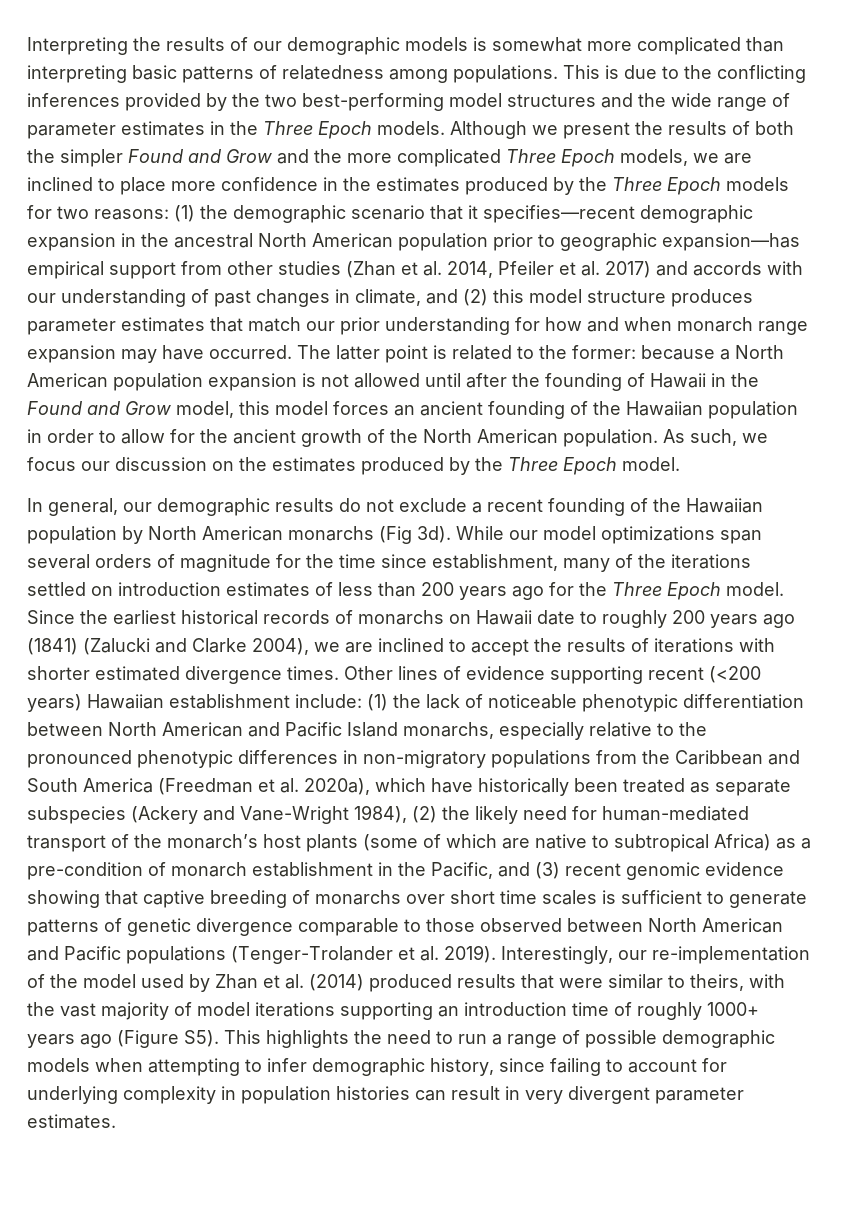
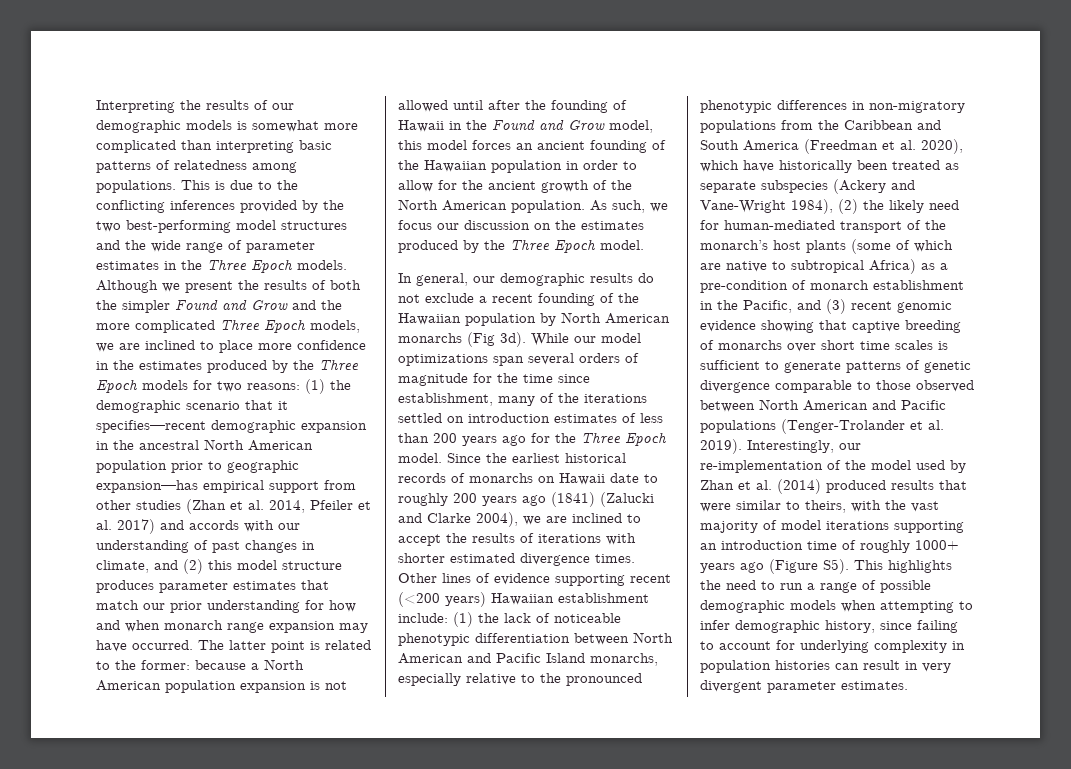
[304,778,370,795] 2020a), -> [921,139,963,154] 2020),

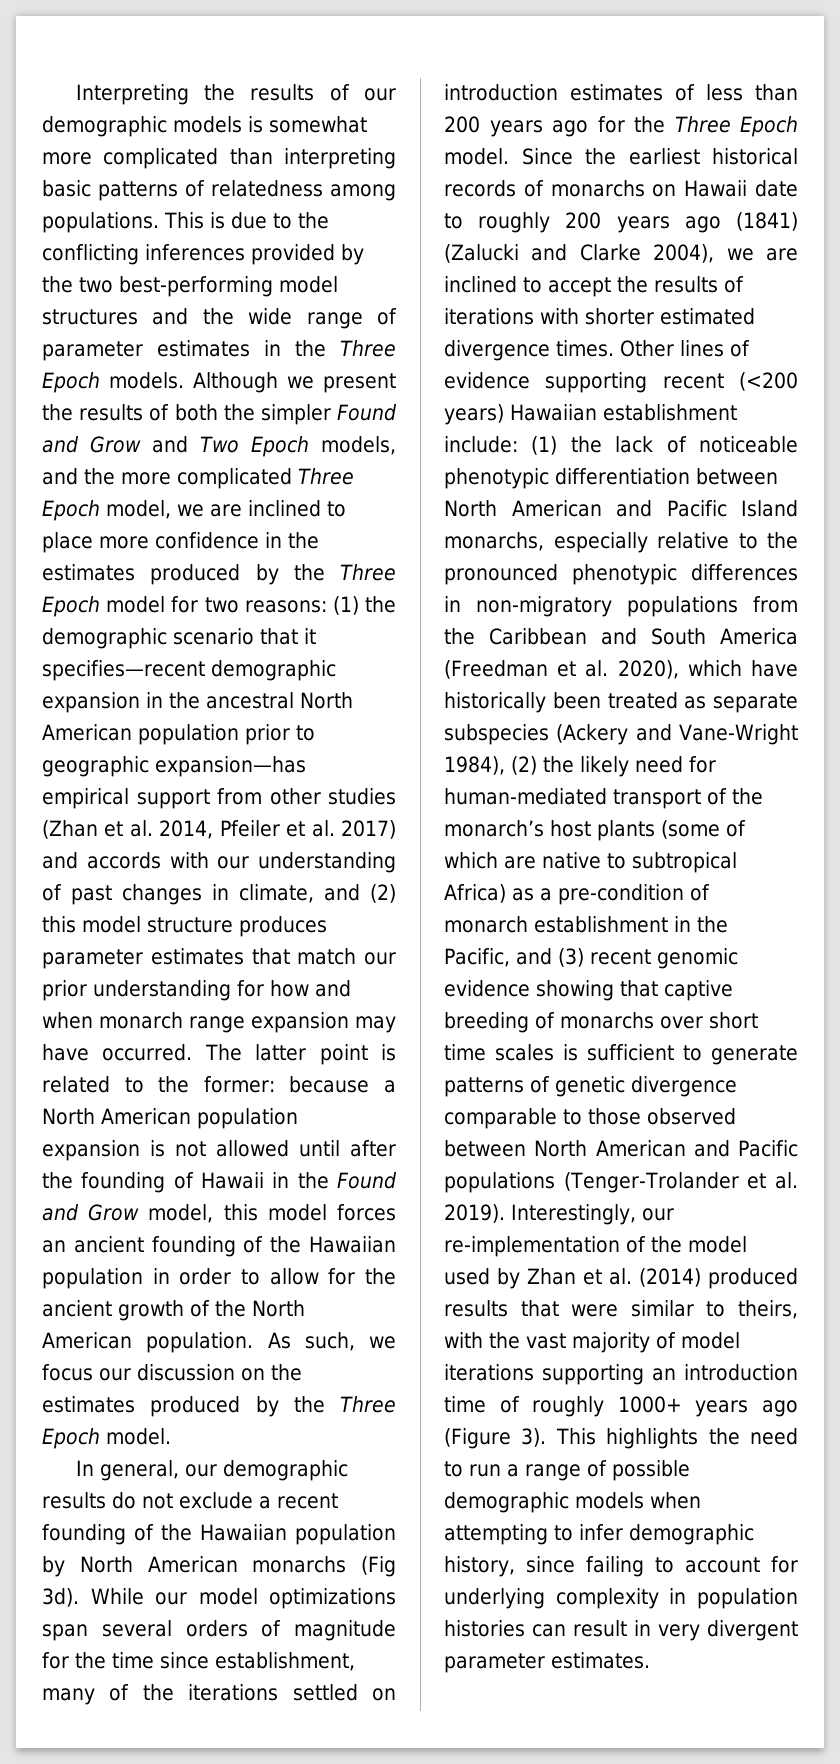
(316, 305) none -> [200,436,397,457] [42,468,78,485] Two Epoch models, and
[310,320,360,333] models, -> [106,500,171,519] model,
[142,380,188,390] models -> [106,596,166,613] model
[823,559,849,574] S5). -> [521,1428,547,1447] 3).

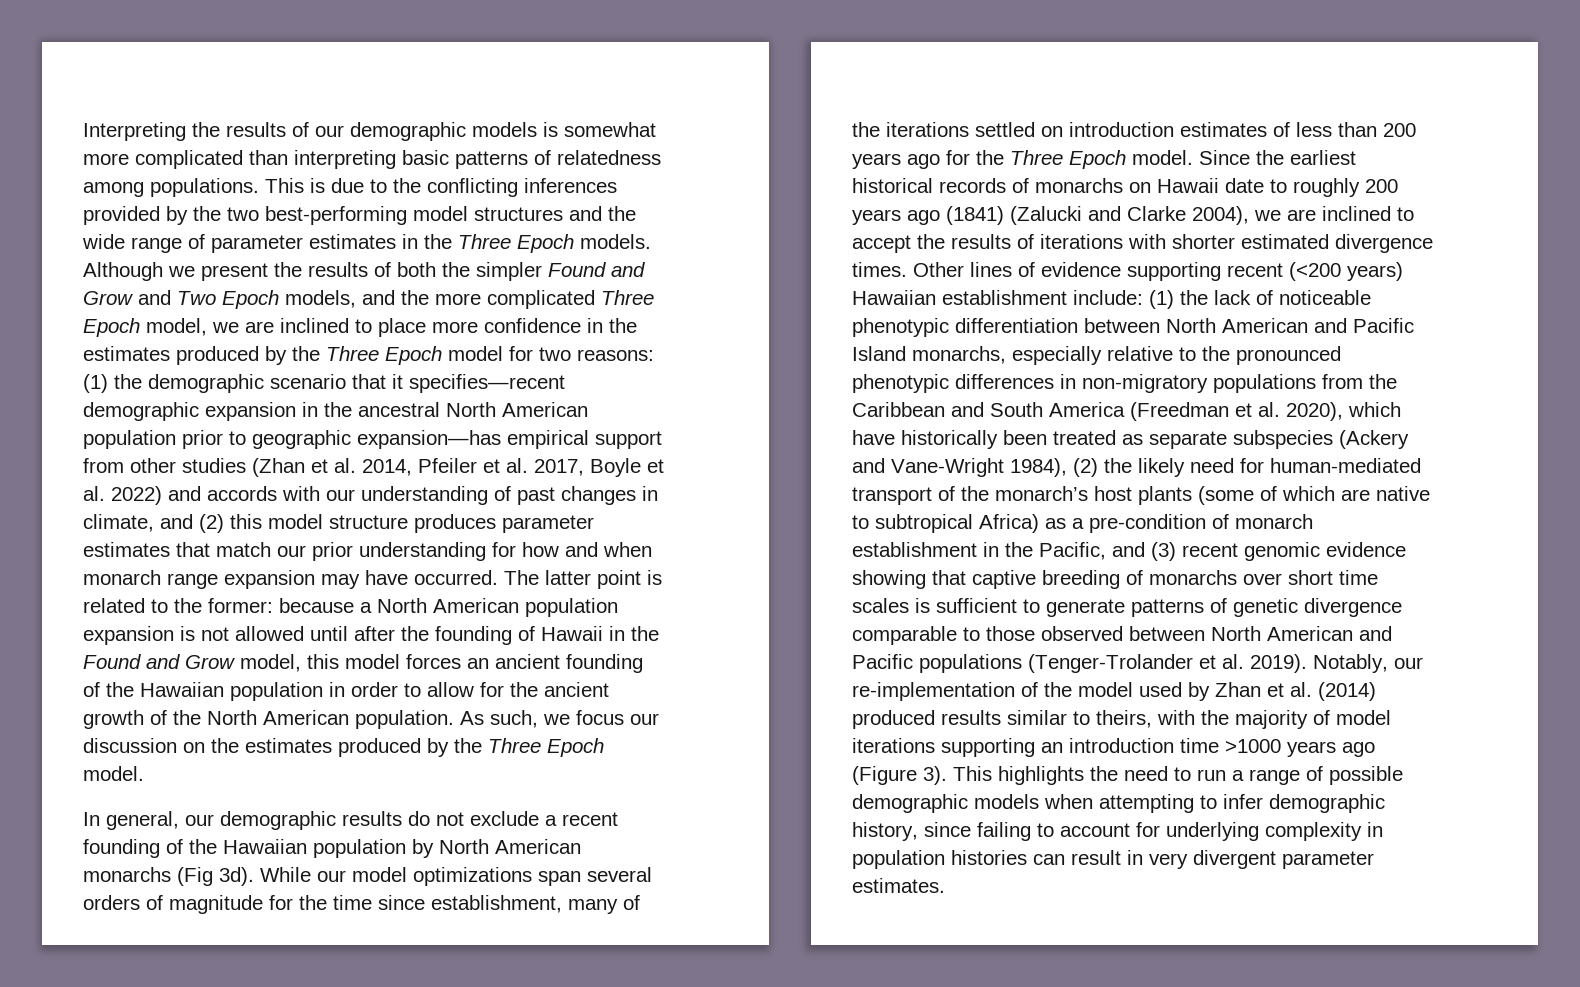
[341,820,396,839] 2017) -> [534,458,664,477] [83,486,162,505] 2017, Boyle et al. 2022)
[511,1204,636,1225] Interestingly, -> [1313,654,1388,673] Notably,
[520,1300,619,1317] that were -> (1001, 717) none
[526,1333,566,1349] vast -> (1229, 717) none
[499,1396,682,1417] of roughly 1000+ -> [1225,739,1281,753] >1000

